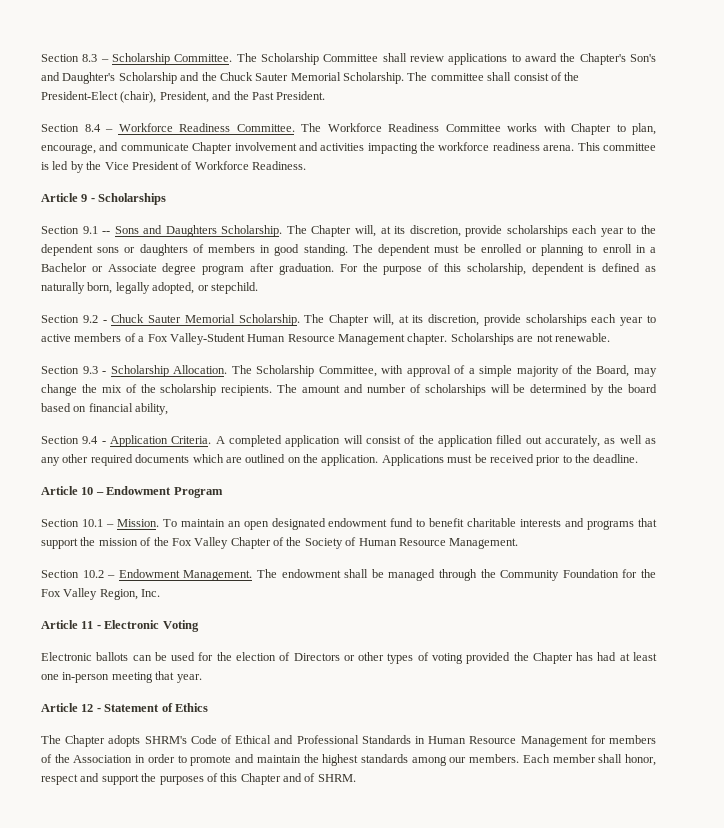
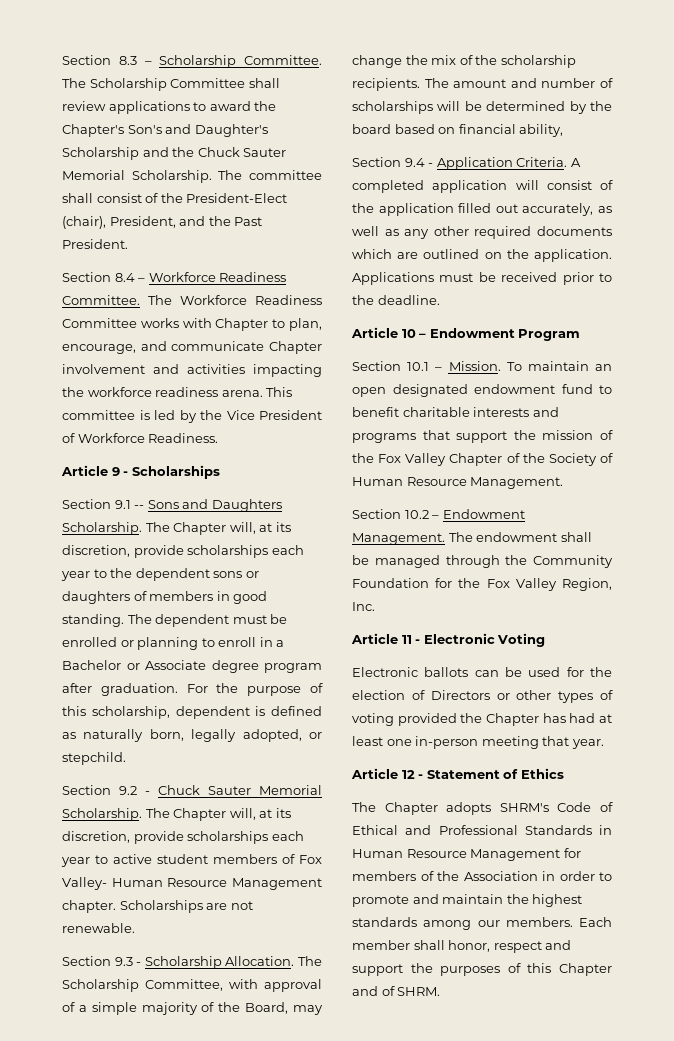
[74,333,245,345] members of a Fox Valley-Student -> [157,854,322,864] [62,877,107,890] student members of Fox Valley-

